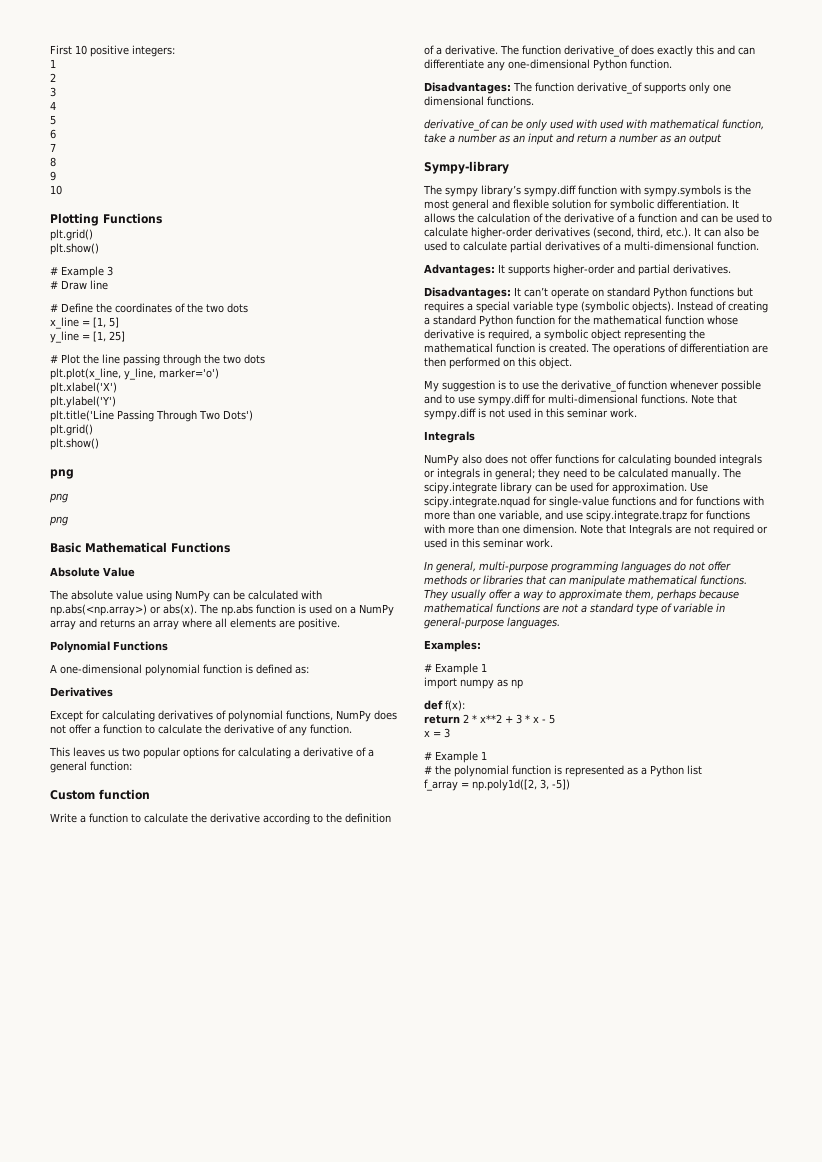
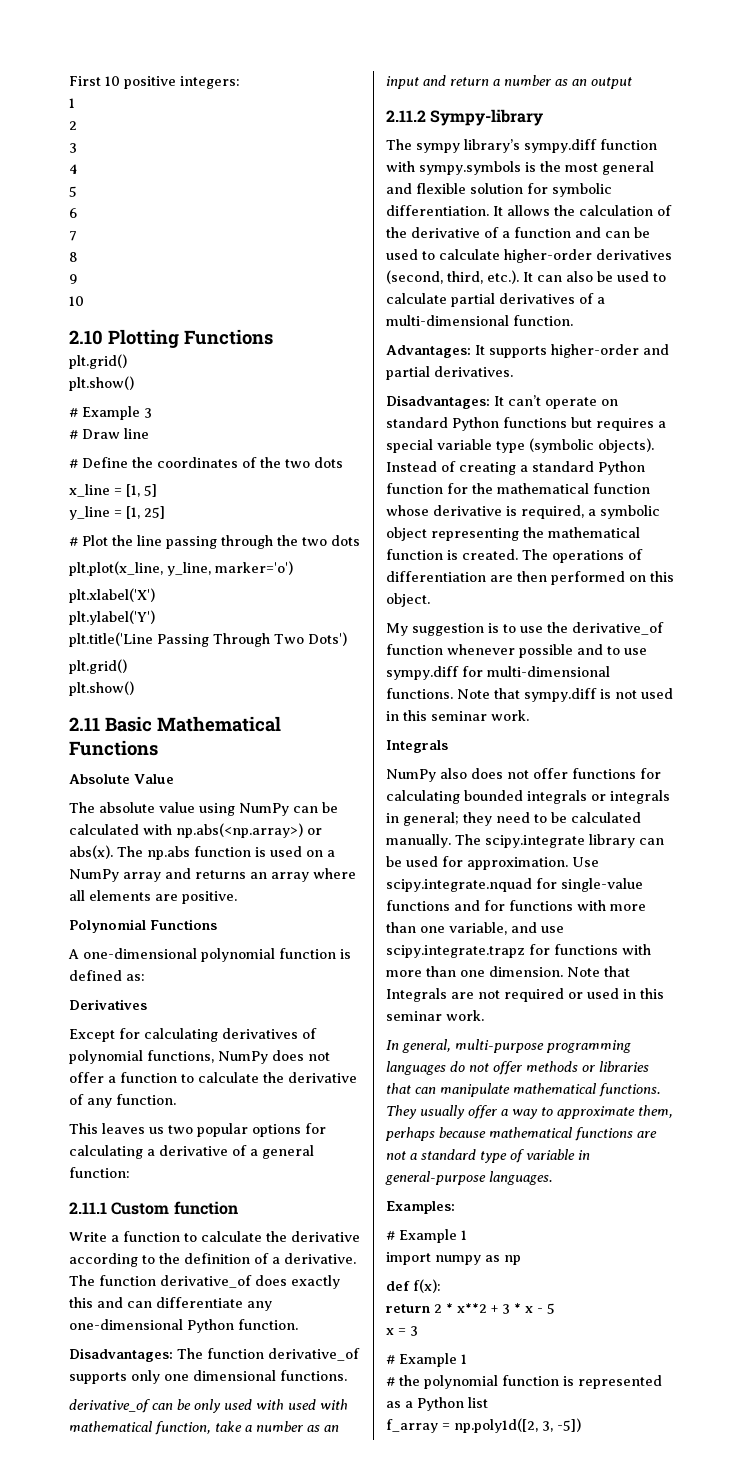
(62, 190) none -> [69,330,103,345] 2.10
[50,469,74,479] [49,493,68,503] [49,516,68,526] png // png // png // -> [69,717,100,731] 2.11
(132, 766) none -> [69,1202,107,1214] 2.11.1
(722, 139) none -> [386,110,426,122] 2.11.2

